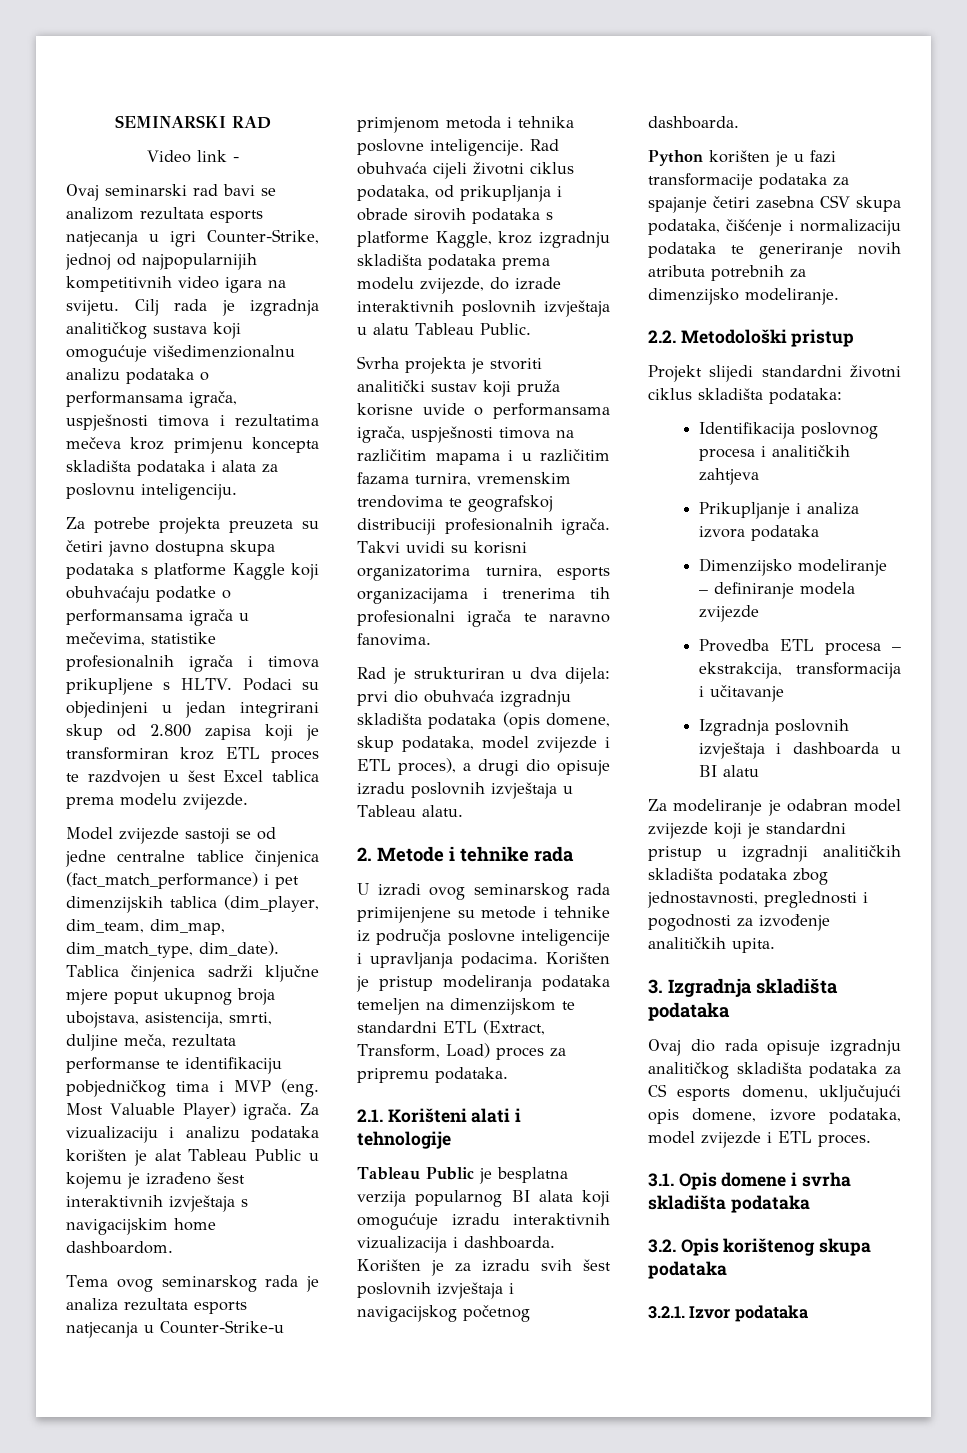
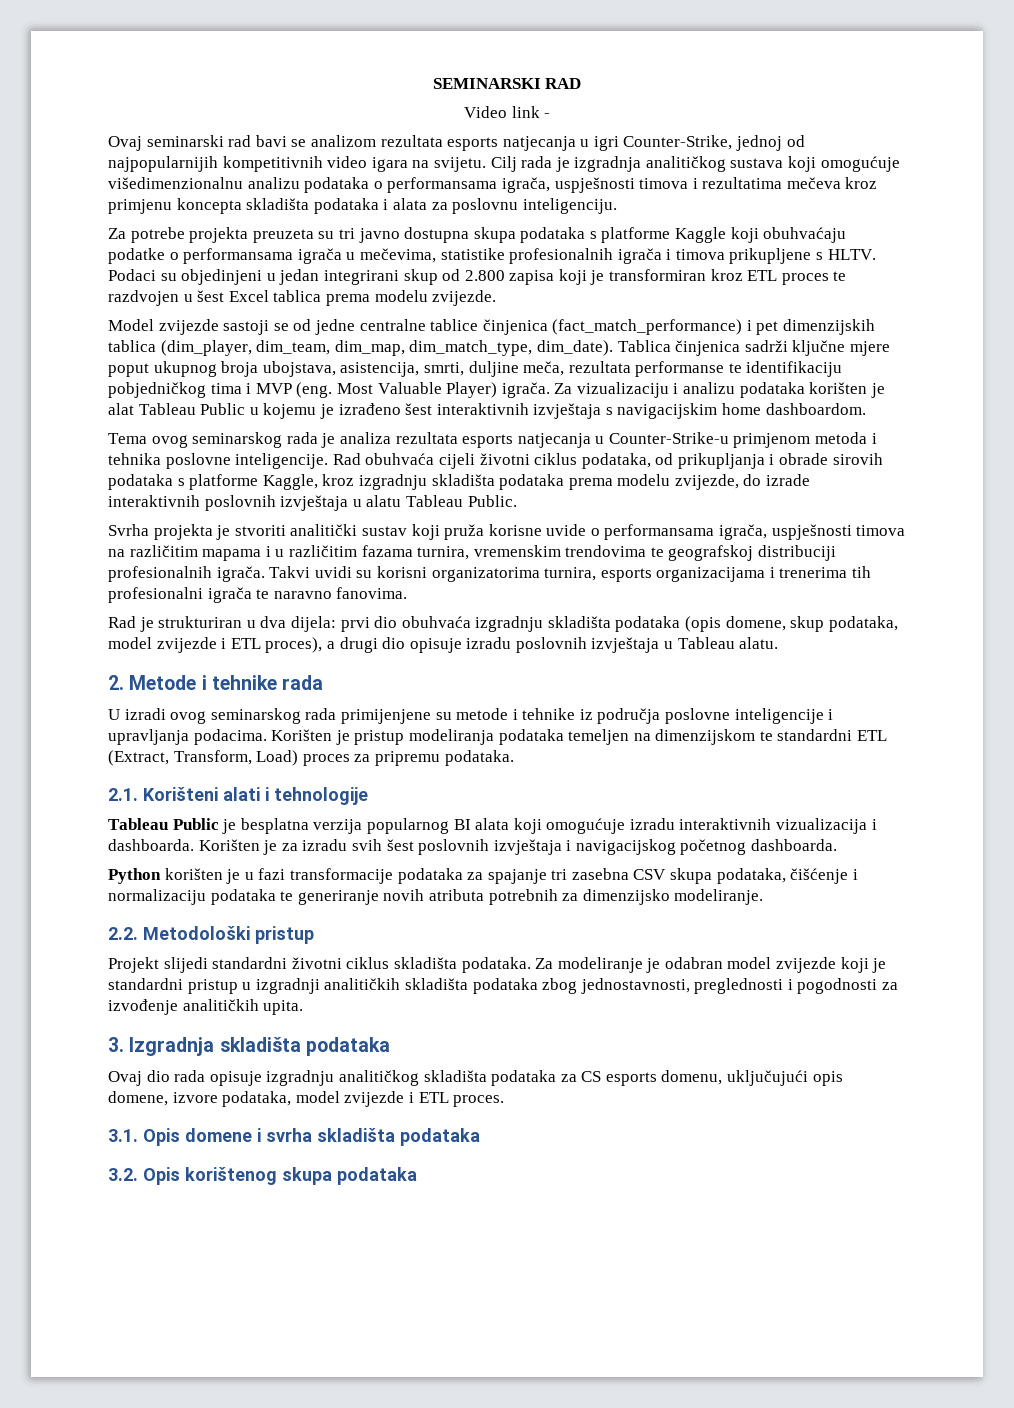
[66,540,103,552] četiri -> [338,228,355,239] tri
[713,196,750,208] četiri -> [551,869,568,880] tri
[769,388,842,404] [698,422,878,439] [698,445,850,461] [698,468,759,485] [698,502,859,519] [698,525,819,541] [698,558,887,576] [698,582,855,599] [698,605,759,622] [698,639,901,655] [698,662,901,679] [698,685,784,702] [698,719,849,736] [698,742,901,759] [698,765,759,777] podataka: // Identifikacija poslovnog procesa i analitičkih zahtjeva // Prikupljanje i analiza izvora podataka // Dimenzijsko modeliranje – definiranje modela zvijezde // Provedba ETL procesa – ekstrakcija, transformacija i učitavanje // Izgradnja poslovnih izvještaja i dashboarda u BI alatu // -> [461,957,531,973] podataka.
[648,1305,808,1322] // 3.2.1. Izvor podataka -> (417, 1176) none

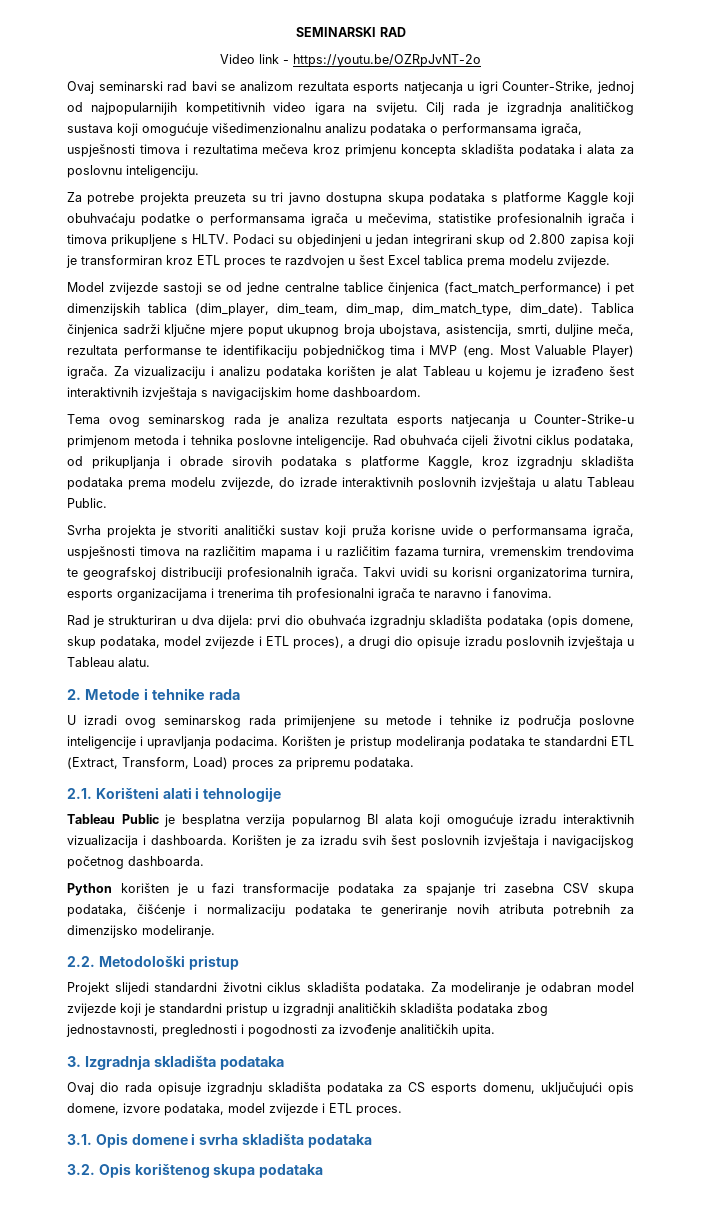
(551, 115) none -> [293,54,481,67] https://youtu.be/OZRpJvNT-2o
[200,403,246,415] Public -> (470, 371) none
(332, 595) none -> [486,588,489,598] i
[568,729,756,745] temeljen na dimenzijskom -> (525, 742) none
[338,1070,419,1086] analitičkog -> (262, 1088) none

